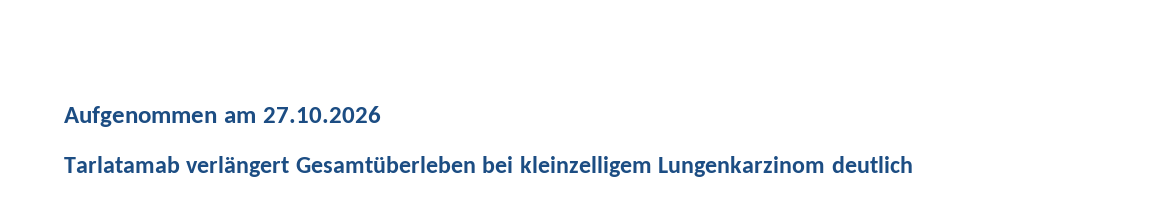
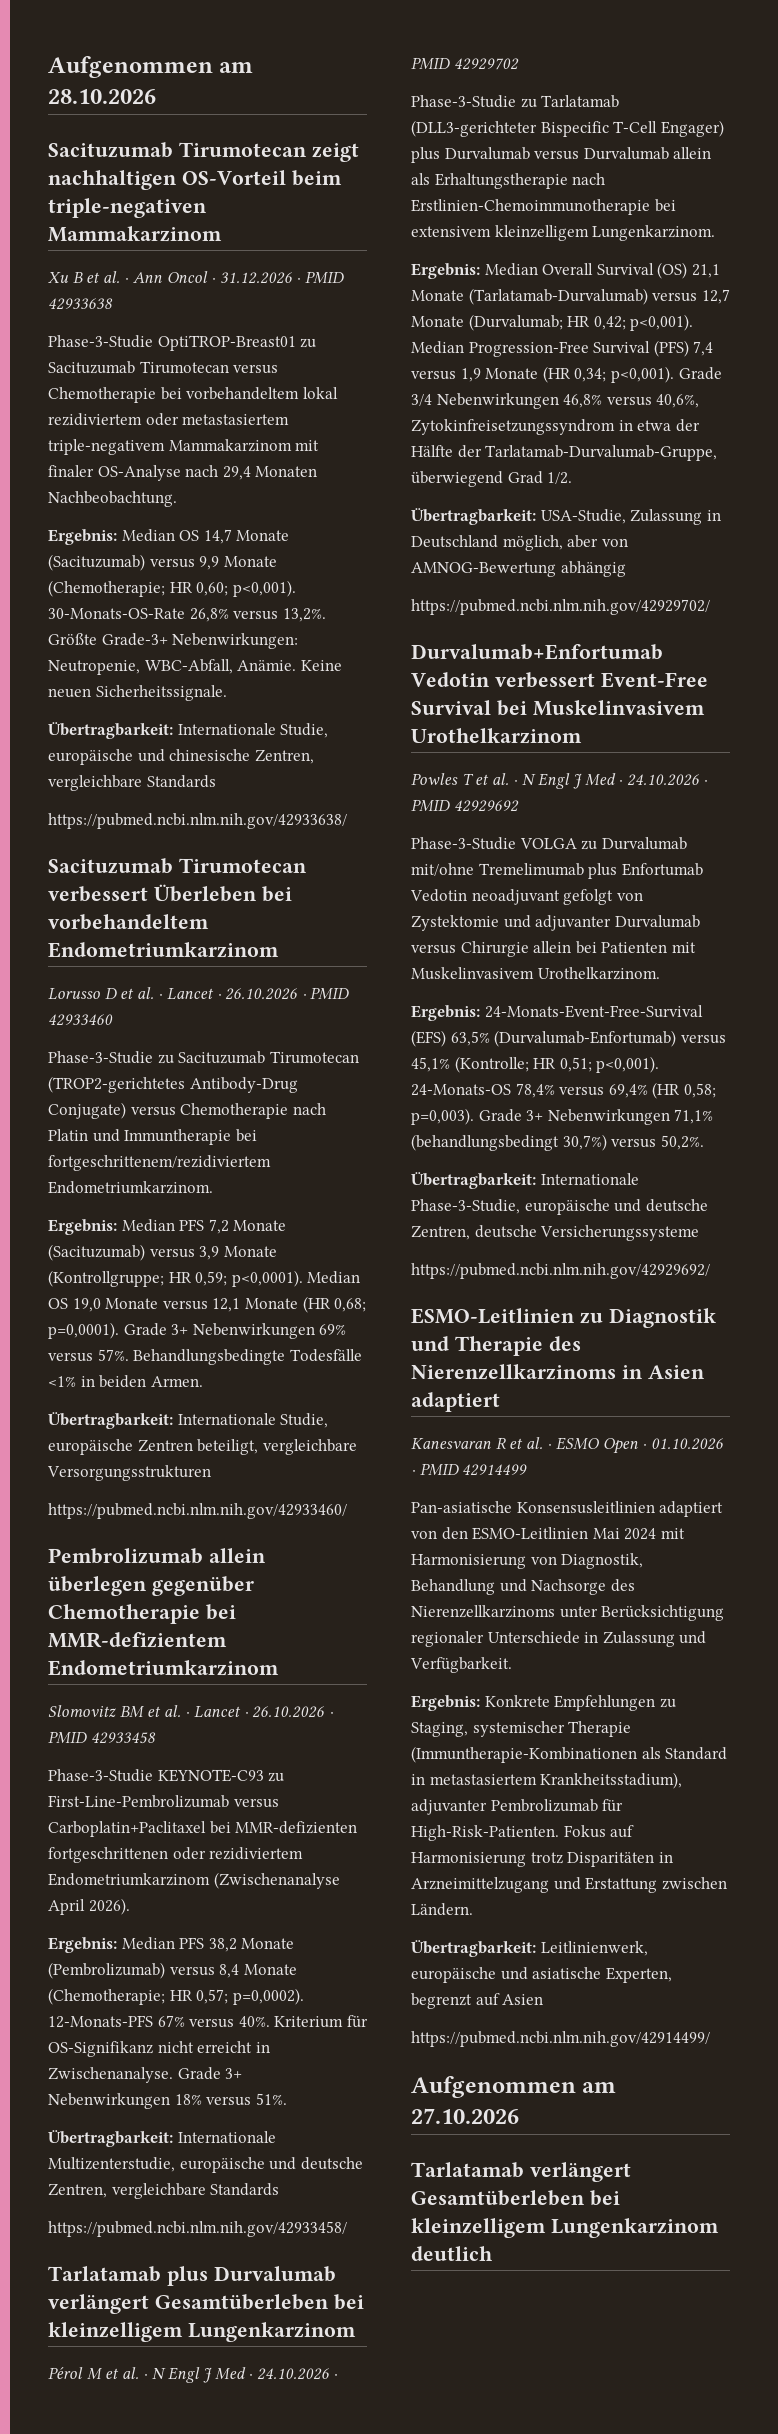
[64,106,256,127] Aufgenommen am -> [48,56,254,78] [48,89,156,104] [48,142,359,162] [48,170,342,190] [48,198,207,218] [48,226,222,242] [48,271,344,284] [48,298,113,310] [48,335,317,351] [48,361,279,374] [48,387,338,403] [48,413,290,426] [48,439,320,455] [48,465,318,481] [48,491,177,507] [48,529,290,545] [48,554,277,571] [48,580,296,597] [48,608,326,622] [48,633,299,649] [48,659,342,675] [48,685,227,701] [48,722,329,739] [48,749,314,765] [48,775,216,791] [48,813,347,829] [48,858,307,874] [48,884,292,902] [48,914,209,930] [48,942,279,958] [48,987,350,1000] [48,1014,113,1026] [48,1051,359,1064] [48,1076,298,1093] [48,1102,326,1119] [48,1129,257,1145] [48,1155,271,1171] [48,1181,213,1194] [48,1219,287,1235] [48,1244,277,1261] [48,1270,361,1287] [48,1296,367,1313] [48,1322,347,1339] [48,1349,362,1365] [48,1375,203,1388] [48,1412,329,1429] [48,1439,357,1455] [47,1465,211,1481] [48,1503,347,1519] [48,1548,266,1564] [48,1576,254,1596] [48,1604,236,1624] [48,1632,227,1648] [48,1660,279,1676] [48,1705,333,1718] [48,1731,156,1744] [48,1769,285,1782] [48,1795,279,1808] [48,1821,358,1837] [48,1847,304,1863] [48,1872,340,1889] [48,1898,130,1915] [48,1937,295,1953] [48,1962,297,1979] [48,1988,304,2005] [48,2015,368,2028] [48,2041,270,2057] [48,2067,243,2083] [48,2093,287,2109] [48,2130,276,2147] [48,2157,363,2173] [48,2183,280,2199] [48,2221,347,2237] [48,2266,336,2286] [48,2294,364,2314] [48,2322,356,2342] [48,2367,338,2383] [411,57,519,70] [411,95,620,108] [411,120,724,137] [411,147,712,163] [411,173,606,189] [411,199,676,215] [411,225,716,241] [411,262,720,279] [411,288,730,305] [411,314,694,331] [411,340,714,357] [411,366,722,383] [411,393,700,409] [411,419,700,435] [411,445,718,461] [411,471,573,487] [411,508,721,525] [411,535,628,551] [411,561,626,577] [411,599,710,615] [411,644,663,660] [411,672,708,688] [411,700,705,716] [411,728,582,744] [411,773,708,789] [411,799,519,812] [411,837,687,850] [411,863,703,879] [410,889,643,905] [411,915,700,931] [411,941,696,957] [411,967,660,980] [411,1005,703,1021] [411,1030,726,1047] [411,1056,660,1073] [411,1082,716,1099] [411,1108,714,1125] [411,1134,704,1151] [411,1172,639,1189] [411,1199,708,1215] [411,1225,700,1241] [411,1263,710,1279] [411,1308,716,1328] [411,1336,581,1356] [411,1364,705,1380] [411,1392,500,1412] [411,1437,724,1454] [411,1463,528,1476] [411,1501,724,1517] [411,1527,685,1540] [411,1553,644,1569] [411,1579,635,1595] [411,1605,725,1621] [411,1631,707,1647] [410,1657,512,1673] [411,1695,676,1711] [411,1721,632,1737] [411,1746,728,1763] [411,1772,683,1789] [411,1799,624,1815] [411,1825,635,1841] [411,1852,673,1867] [411,1877,727,1893] [411,1903,473,1916] [411,1940,648,1957] [411,1967,672,1983] [411,1993,544,2009] [411,2031,710,2047] [411,2076,617,2098] Aufgenommen am 28.10.2026 // Sacituzumab Tirumotecan zeigt nachhaltigen OS-Vorteil beim triple-negativen Mammakarzinom // Xu B et al. · Ann Oncol · 31.12.2026 · PMID 42933638 // Phase-3-Studie OptiTROP-Breast01 zu Sacituzumab Tirumotecan versus Chemotherapie bei vorbehandeltem lokal rezidiviertem oder metastasiertem triple-negativem Mammakarzinom mit finaler OS-Analyse nach 29,4 Monaten Nachbeobachtung. // Ergebnis: Median OS 14,7 Monate (Sacituzumab) versus 9,9 Monate (Chemotherapie; HR 0,60; p<0,001). 30-Monats-OS-Rate 26,8% versus 13,2%. Größte Grade-3+ Nebenwirkungen: Neutropenie, WBC-Abfall, Anämie. Keine neuen Sicherheitssignale. // Übertragbarkeit: Internationale Studie, europäische und chinesische Zentren, vergleichbare Standards // https://pubmed.ncbi.nlm.nih.gov/42933638/ // Sacituzumab Tirumotecan verbessert Überleben bei vorbehandeltem Endometriumkarzinom // Lorusso D et al. · Lancet · 26.10.2026 · PMID 42933460 // Phase-3-Studie zu Sacituzumab Tirumotecan (TROP2-gerichtetes Antibody-Drug Conjugate) versus Chemotherapie nach Platin und Immuntherapie bei fortgeschrittenem/rezidiviertem Endometriumkarzinom. // Ergebnis: Median PFS 7,2 Monate (Sacituzumab) versus 3,9 Monate (Kontrollgruppe; HR 0,59; p<0,0001). Median OS 19,0 Monate versus 12,1 Monate (HR 0,68; p=0,0001). Grade 3+ Nebenwirkungen 69% versus 57%. Behandlungsbedingte Todesfälle <1% in beiden Armen. // Übertragbarkeit: Internationale Studie, europäische Zentren beteiligt, vergleichbare Versorgungsstrukturen // https://pubmed.ncbi.nlm.nih.gov/42933460/ // Pembrolizumab allein überlegen gegenüber Chemotherapie bei MMR-defizientem Endometriumkarzinom // Slomovitz BM et al. · Lancet · 26.10.2026 · PMID 42933458 // Phase-3-Studie KEYNOTE-C93 zu First-Line-Pembrolizumab versus Carboplatin+Paclitaxel bei MMR-defizienten fortgeschrittenen oder rezidiviertem Endometriumkarzinom (Zwischenanalyse April 2026). // Ergebnis: Median PFS 38,2 Monate (Pembrolizumab) versus 8,4 Monate (Chemotherapie; HR 0,57; p=0,0002). 12-Monats-PFS 67% versus 40%. Kriterium für OS-Signifikanz nicht erreicht in Zwischenanalyse. Grade 3+ Nebenwirkungen 18% versus 51%. // Übertragbarkeit: Internationale Multizenterstudie, europäische und deutsche Zentren, vergleichbare Standards // https://pubmed.ncbi.nlm.nih.gov/42933458/ // Tarlatamab plus Durvalumab verlängert Gesamtüberleben bei kleinzelligem Lungenkarzinom // Pérol M et al. · N Engl J Med · 24.10.2026 · PMID 42929702 // Phase-3-Studie zu Tarlatamab (DLL3-gerichteter Bispecific T-Cell Engager) plus Durvalumab versus Durvalumab allein als Erhaltungstherapie nach Erstlinien-Chemoimmunotherapie bei extensivem kleinzelligem Lungenkarzinom. // Ergebnis: Median Overall Survival (OS) 21,1 Monate (Tarlatamab-Durvalumab) versus 12,7 Monate (Durvalumab; HR 0,42; p<0,001). Median Progression-Free Survival (PFS) 7,4 versus 1,9 Monate (HR 0,34; p<0,001). Grade 3/4 Nebenwirkungen 46,8% versus 40,6%, Zytokinfreisetzungssyndrom in etwa der Hälfte der Tarlatamab-Durvalumab-Gruppe, überwiegend Grad 1/2. // Übertragbarkeit: USA-Studie, Zulassung in Deutschland möglich, aber von AMNOG-Bewertung abhängig // https://pubmed.ncbi.nlm.nih.gov/42929702/ // Durvalumab+Enfortumab Vedotin verbessert Event-Free Survival bei Muskelinvasivem Urothelkarzinom // Powles T et al. · N Engl J Med · 24.10.2026 · PMID 42929692 // Phase-3-Studie VOLGA zu Durvalumab mit/ohne Tremelimumab plus Enfortumab Vedotin neoadjuvant gefolgt von Zystektomie und adjuvanter Durvalumab versus Chirurgie allein bei Patienten mit Muskelinvasivem Urothelkarzinom. // Ergebnis: 24-Monats-Event-Free-Survival (EFS) 63,5% (Durvalumab-Enfortumab) versus 45,1% (Kontrolle; HR 0,51; p<0,001). 24-Monats-OS 78,4% versus 69,4% (HR 0,58; p=0,003). Grade 3+ Nebenwirkungen 71,1% (behandlungsbedingt 30,7%) versus 50,2%. // Übertragbarkeit: Internationale Phase-3-Studie, europäische und deutsche Zentren, deutsche Versicherungssysteme // https://pubmed.ncbi.nlm.nih.gov/42929692/ // ESMO-Leitlinien zu Diagnostik und Therapie des Nierenzellkarzinoms in Asien adaptiert // Kanesvaran R et al. · ESMO Open · 01.10.2026 · PMID 42914499 // Pan-asiatische Konsensusleitlinien adaptiert von den ESMO-Leitlinien Mai 2024 mit Harmonisierung von Diagnostik, Behandlung und Nachsorge des Nierenzellkarzinoms unter Berücksichtigung regionaler Unterschiede in Zulassung und Verfügbarkeit. // Ergebnis: Konkrete Empfehlungen zu Staging, systemischer Therapie (Immuntherapie-Kombinationen als Standard in metastasiertem Krankheitsstadium), adjuvanter Pembrolizumab für High-Risk-Patienten. Fokus auf Harmonisierung trotz Disparitäten in Arzneimittelzugang und Erstattung zwischen Ländern. // Übertragbarkeit: Leitlinienwerk, europäische und asiatische Experten, begrenzt auf Asien // https://pubmed.ncbi.nlm.nih.gov/42914499/ // Aufgenommen am

